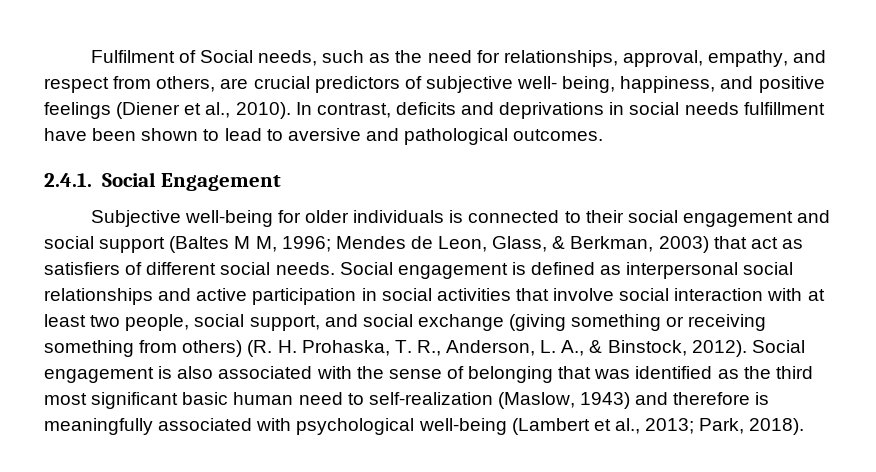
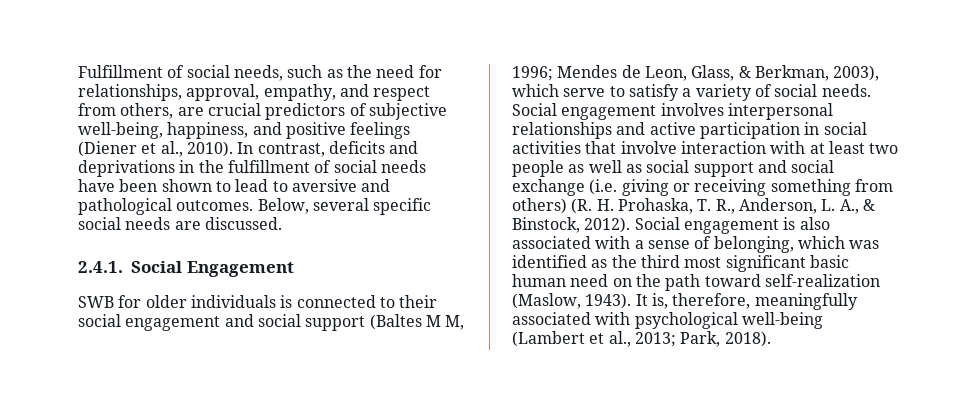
[90,50,253,63] Fulfilment of Social -> [78,65,230,78] Fulfillment of social
[517,76,616,93] well- being, -> [78,122,163,139] well-being,
[629,102,825,115] social needs fulfillment -> [198,160,426,173] the fulfillment of social needs
(604, 135) none -> [257,198,432,215] [78,217,282,230] Below, several specific social needs are discussed.
[90,210,273,227] Subjective well-being -> [78,296,114,308] SWB
[658,236,803,253] [44,262,794,279] 2003) that act as satisfiers of different social needs. Social engagement is defined as interpersonal social -> [833,65,880,81] [512,84,871,101] [512,103,833,120] 2003), which serve to satisfy a variety of social needs. Social engagement involves interpersonal
[619,288,670,301] social -> (677, 147) none
[125,314,320,331] people, social support, -> [512,160,754,177] people as well as social support
[509,314,662,331] (giving something -> [589,179,669,196] (i.e. giving
[356,366,384,379] the -> [634,240,644,249] a
[468,366,592,383] belonging that -> [713,236,845,253] belonging, which
[347,392,770,409] to self-realization (Maslow, 1943) and therefore is -> [612,274,880,291] [512,293,751,309] on the path toward self-realization (Maslow, 1943). It is, therefore,

